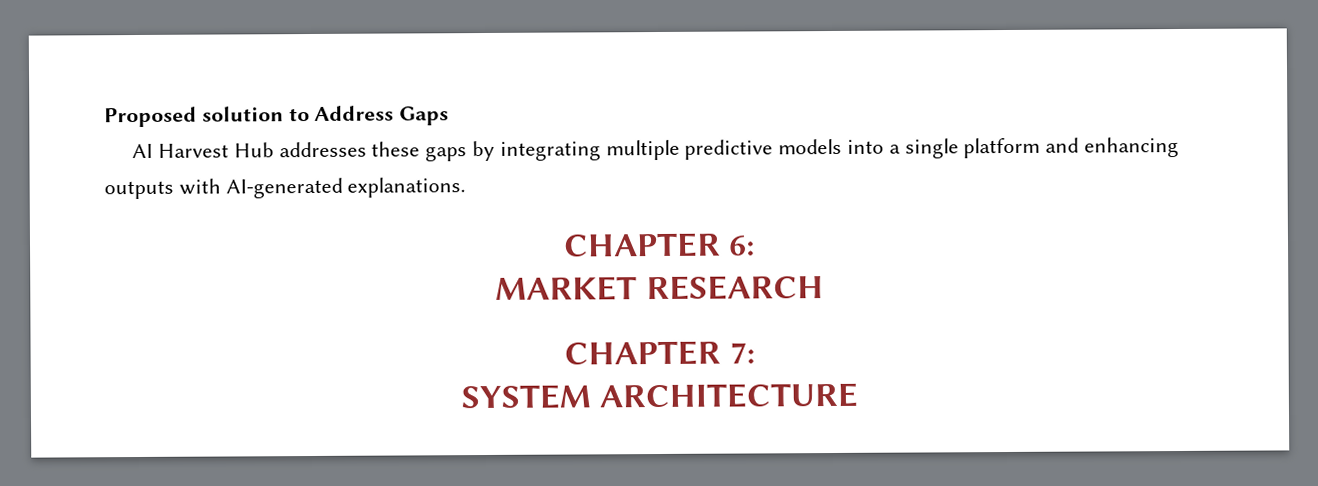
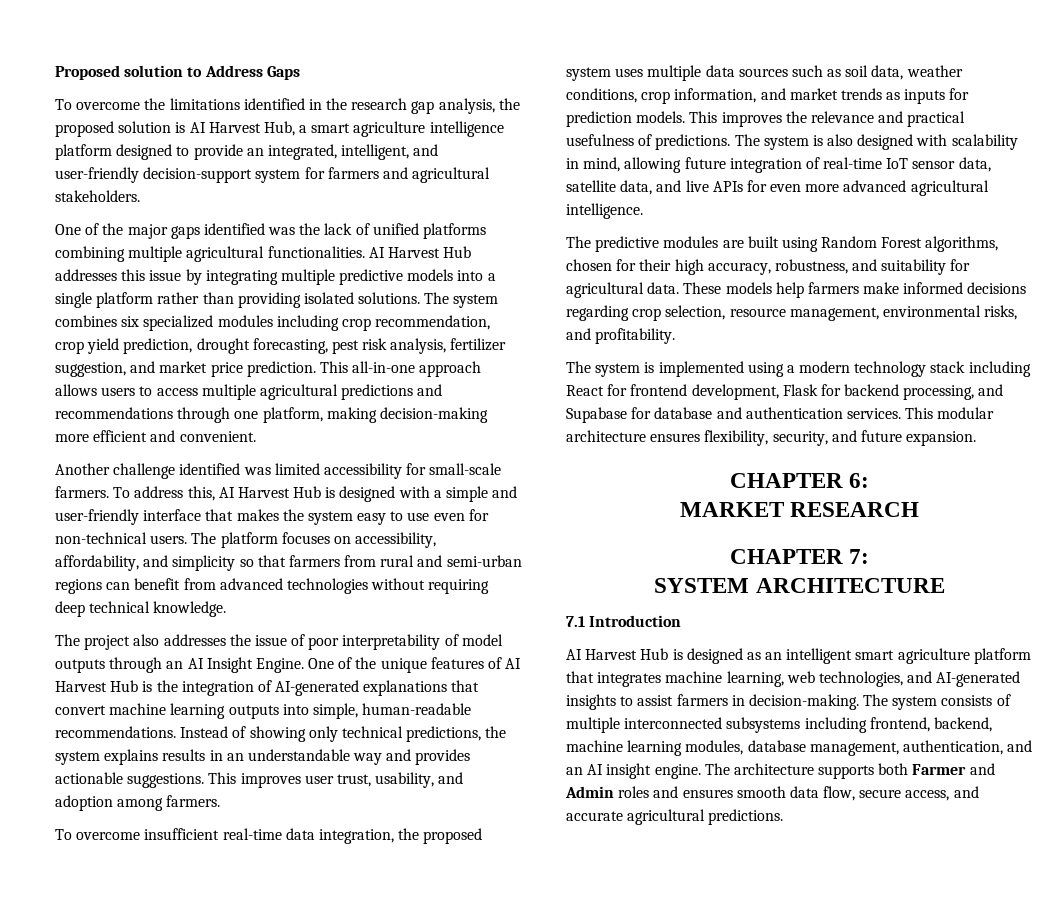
(450, 116) none -> [55,98,520,114] [55,121,504,137] [55,144,439,160] [55,167,491,183] [55,190,140,202] [55,223,487,239] [55,246,365,262] To overcome the limitations identified in the research gap analysis, the proposed solution is AI Harvest Hub, a smart agriculture intelligence platform designed to provide an integrated, intelligent, and user-friendly decision-support system for farmers and agricultural stakeholders. // One of the major gaps identified was the lack of unified platforms combining multiple agricultural functionalities.
[371,141,468,162] these gaps -> [121,269,182,281] this issue
[1045,137,1180,158] [104,177,467,200] and enhancing outputs with AI-generated explanations. -> [157,292,499,308] [55,315,491,331] [55,338,507,354] [55,361,482,377] [55,384,443,400] [55,407,488,423] [55,430,256,442] [55,463,502,479] [55,486,518,502] [55,509,489,525] [55,532,437,548] [55,555,522,571] [55,578,490,594] [55,601,227,617] [55,634,503,650] [55,657,522,673] [55,680,480,696] [55,703,472,719] [55,726,507,742] [55,749,471,765] [55,772,464,788] [55,795,221,811] [55,828,483,844] [566,65,963,81] [566,88,970,104] [566,111,966,127] [566,134,1018,150] [566,157,991,173] [566,180,989,196] [566,203,643,219] [566,236,999,252] [566,259,971,275] [566,282,1027,298] [566,305,1018,321] [566,328,676,344] [566,361,1031,377] [566,384,1004,400] [566,407,995,423] [566,430,977,446] rather than providing isolated solutions. The system combines six specialized modules including crop recommendation, crop yield prediction, drought forecasting, pest risk analysis, fertilizer suggestion, and market price prediction. This all-in-one approach allows users to access multiple agricultural predictions and recommendations through one platform, making decision-making more efficient and convenient. // Another challenge identified was limited accessibility for small-scale farmers. To address this, AI Harvest Hub is designed with a simple and user-friendly interface that makes the system easy to use even for non-technical users. The platform focuses on accessibility, affordability, and simplicity so that farmers from rural and semi-urban regions can benefit from advanced technologies without requiring deep technical knowledge. // The project also addresses the issue of poor interpretability of model outputs through an AI Insight Engine. One of the unique features of AI Harvest Hub is the integration of AI-generated explanations that convert machine learning outputs into simple, human-readable recommendations. Instead of showing only technical predictions, the system explains results in an understandable way and provides actionable suggestions. This improves user trust, usability, and adoption among farmers. // To overcome insufficient real-time data integration, the proposed system uses multiple data sources such as soil data, weather conditions, crop information, and market trends as inputs for prediction models. This improves the relevance and practical usefulness of predictions. The system is also designed with scalability in mind, allowing future integration of real-time IoT sensor data, satellite data, and live APIs for even more advanced agricultural intelligence. // The predictive modules are built using Random Forest algorithms, chosen for their high accuracy, robustness, and suitability for agricultural data. These models help farmers make informed decisions regarding crop selection, resource management, environmental risks, and profitability. // The system is implemented using a modern technology stack including React for frontend development, Flask for backend processing, and Supabase for database and authentication services. This modular architecture ensures flexibility, security, and future expansion.
(859, 395) none -> [566,615,682,627] [566,648,1031,664] [566,671,1021,687] [566,694,1011,710] [566,717,992,733] [566,740,1033,756] [566,763,995,779] [565,786,979,801] [566,809,784,825] // 7.1 Introduction // AI Harvest Hub is designed as an intelligent smart agriculture platform that integrates machine learning, web technologies, and AI-generated insights to assist farmers in decision-making. The system consists of multiple interconnected subsystems including frontend, backend, machine learning modules, database management, authentication, and an AI insight engine. The architecture supports both Farmer and Admin roles and ensures smooth data flow, secure access, and accurate agricultural predictions.

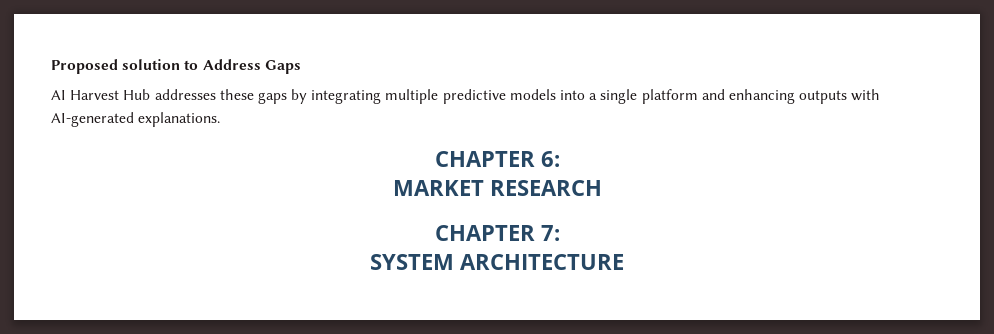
[55,98,520,114] [55,121,504,137] [55,144,439,160] [55,167,491,183] [55,190,140,202] [55,223,487,239] [55,246,365,262] To overcome the limitations identified in the research gap analysis, the proposed solution is AI Harvest Hub, a smart agriculture intelligence platform designed to provide an integrated, intelligent, and user-friendly decision-support system for farmers and agricultural stakeholders. // One of the major gaps identified was the lack of unified platforms combining multiple agricultural functionalities. -> (301, 67) none
[121,269,182,281] this issue -> [219,89,287,104] these gaps
[157,292,499,308] [55,315,491,331] [55,338,507,354] [55,361,482,377] [55,384,443,400] [55,407,488,423] [55,430,256,442] [55,463,502,479] [55,486,518,502] [55,509,489,525] [55,532,437,548] [55,555,522,571] [55,578,490,594] [55,601,227,617] [55,634,503,650] [55,657,522,673] [55,680,480,696] [55,703,472,719] [55,726,507,742] [55,749,471,765] [55,772,464,788] [55,795,221,811] [55,828,483,844] [566,65,963,81] [566,88,970,104] [566,111,966,127] [566,134,1018,150] [566,157,991,173] [566,180,989,196] [566,203,643,219] [566,236,999,252] [566,259,971,275] [566,282,1027,298] [566,305,1018,321] [566,328,676,344] [566,361,1031,377] [566,384,1004,400] [566,407,995,423] [566,430,977,446] rather than providing isolated solutions. The system combines six specialized modules including crop recommendation, crop yield prediction, drought forecasting, pest risk analysis, fertilizer suggestion, and market price prediction. This all-in-one approach allows users to access multiple agricultural predictions and recommendations through one platform, making decision-making more efficient and convenient. // Another challenge identified was limited accessibility for small-scale farmers. To address this, AI Harvest Hub is designed with a simple and user-friendly interface that makes the system easy to use even for non-technical users. The platform focuses on accessibility, affordability, and simplicity so that farmers from rural and semi-urban regions can benefit from advanced technologies without requiring deep technical knowledge. // The project also addresses the issue of poor interpretability of model outputs through an AI Insight Engine. One of the unique features of AI Harvest Hub is the integration of AI-generated explanations that convert machine learning outputs into simple, human-readable recommendations. Instead of showing only technical predictions, the system explains results in an understandable way and provides actionable suggestions. This improves user trust, usability, and adoption among farmers. // To overcome insufficient real-time data integration, the proposed system uses multiple data sources such as soil data, weather conditions, crop information, and market trends as inputs for prediction models. This improves the relevance and practical usefulness of predictions. The system is also designed with scalability in mind, allowing future integration of real-time IoT sensor data, satellite data, and live APIs for even more advanced agricultural intelligence. // The predictive modules are built using Random Forest algorithms, chosen for their high accuracy, robustness, and suitability for agricultural data. These models help farmers make informed decisions regarding crop selection, resource management, environmental risks, and profitability. // The system is implemented using a modern technology stack including React for frontend development, Flask for backend processing, and Supabase for database and authentication services. This modular architecture ensures flexibility, security, and future expansion. -> [701,89,881,104] [51,112,221,127] and enhancing outputs with AI-generated explanations.
[566,615,682,627] [566,648,1031,664] [566,671,1021,687] [566,694,1011,710] [566,717,992,733] [566,740,1033,756] [566,763,995,779] [565,786,979,801] [566,809,784,825] // 7.1 Introduction // AI Harvest Hub is designed as an intelligent smart agriculture platform that integrates machine learning, web technologies, and AI-generated insights to assist farmers in decision-making. The system consists of multiple interconnected subsystems including frontend, backend, machine learning modules, database management, authentication, and an AI insight engine. The architecture supports both Farmer and Admin roles and ensures smooth data flow, secure access, and accurate agricultural predictions. -> (624, 262) none

